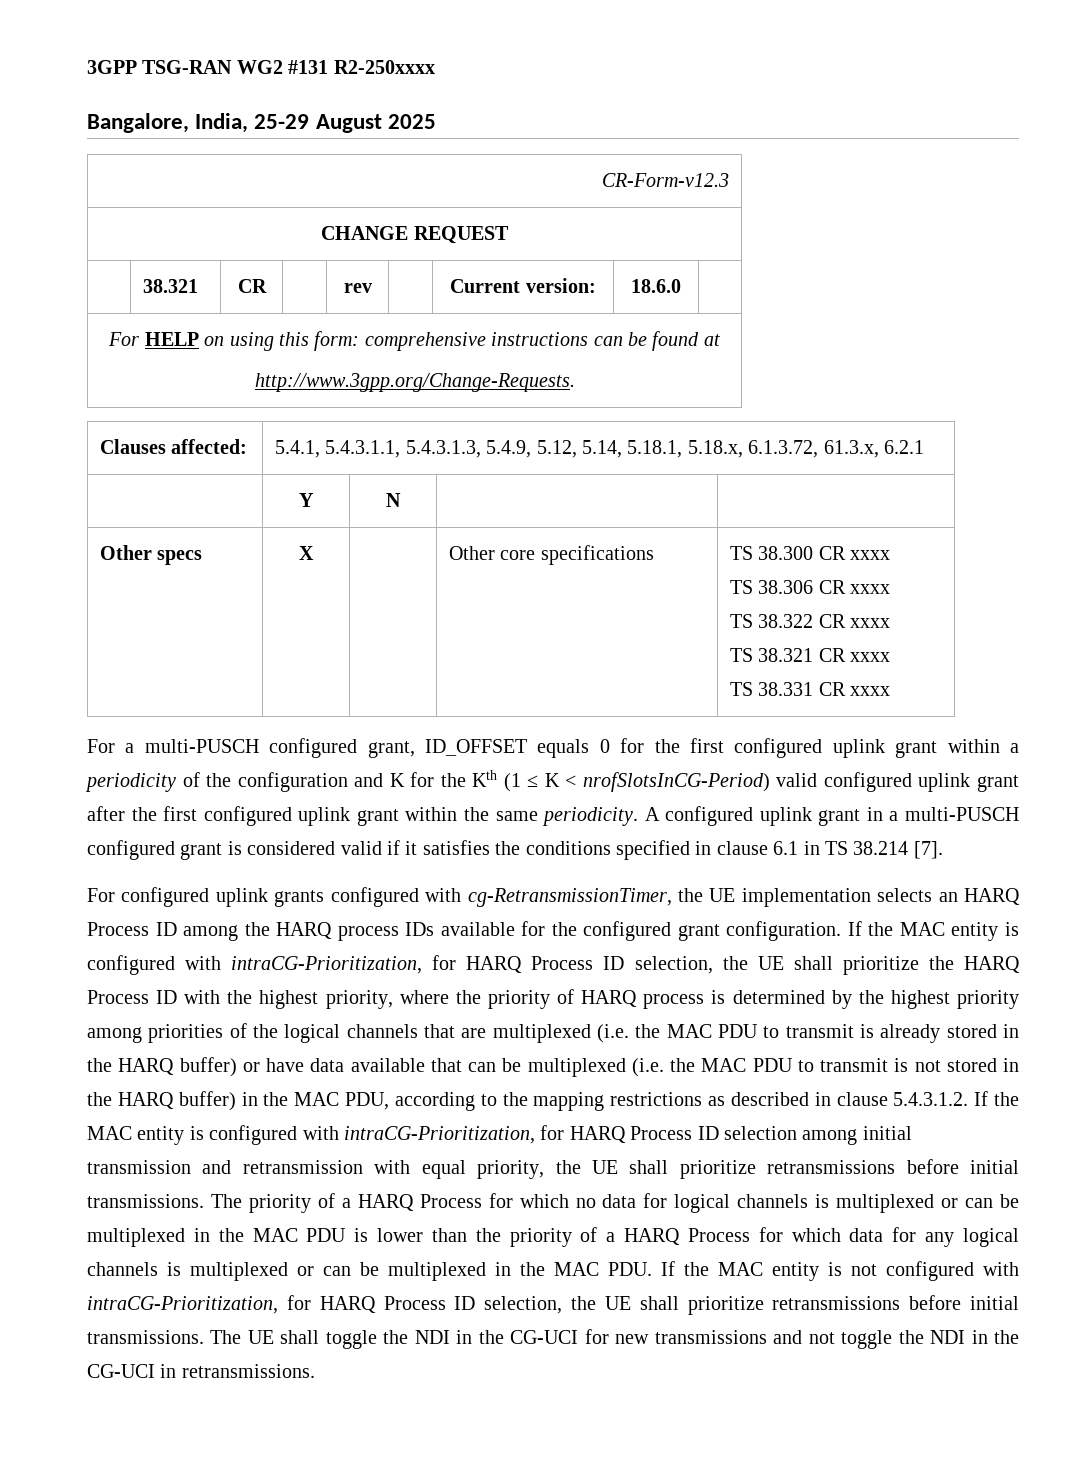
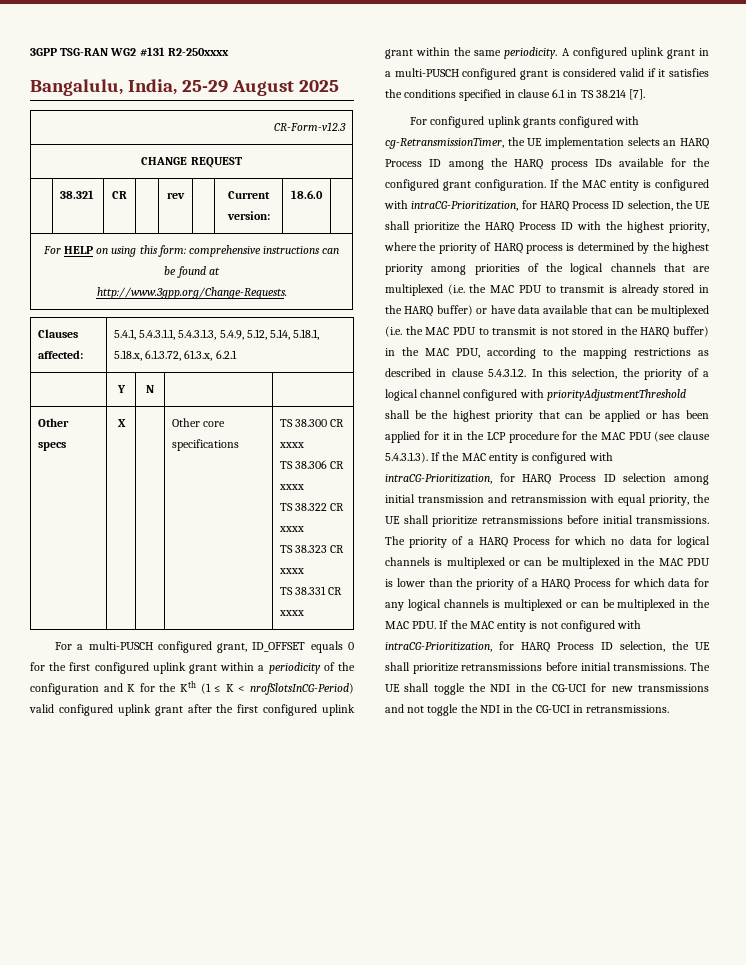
[87,113,189,133] Bangalore, -> [30,79,123,96] Bangalulu,
[758,648,814,662] 38.321 -> [295,545,328,553] 38.323
(969, 1099) none -> [531,368,709,380] [385,389,686,401] [385,410,709,422] [385,431,710,443] [385,452,428,463] In this selection, the priority of a logical channel configured with priorityAdjustmentThreshold shall be the highest priority that can be applied or has been applied for it in the LCP procedure for the MAC PDU (see clause 5.4.3.1.3).

